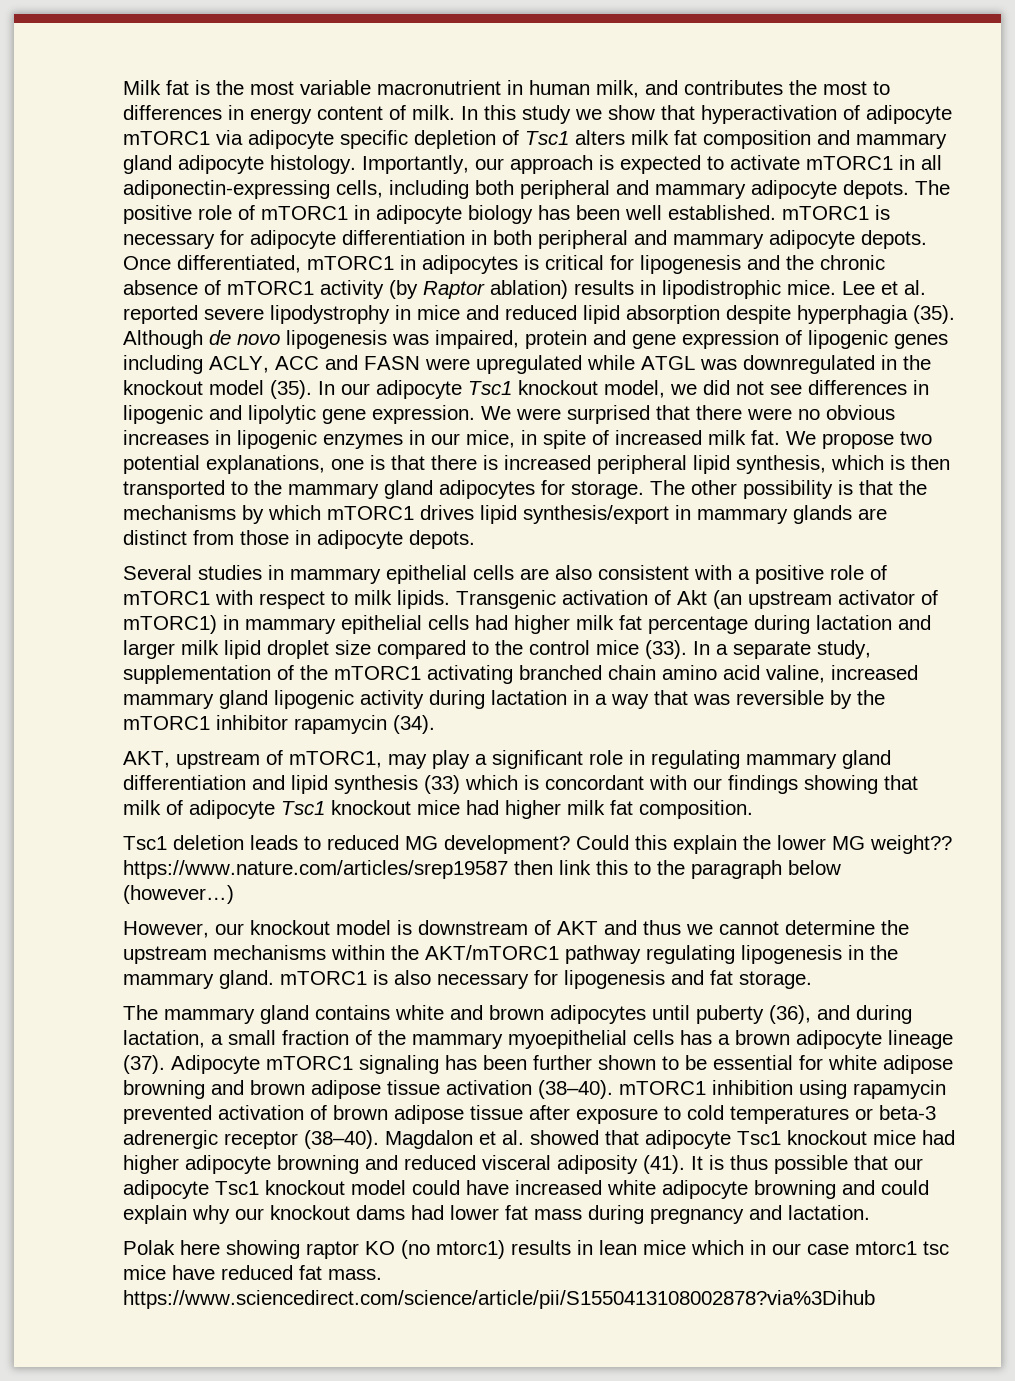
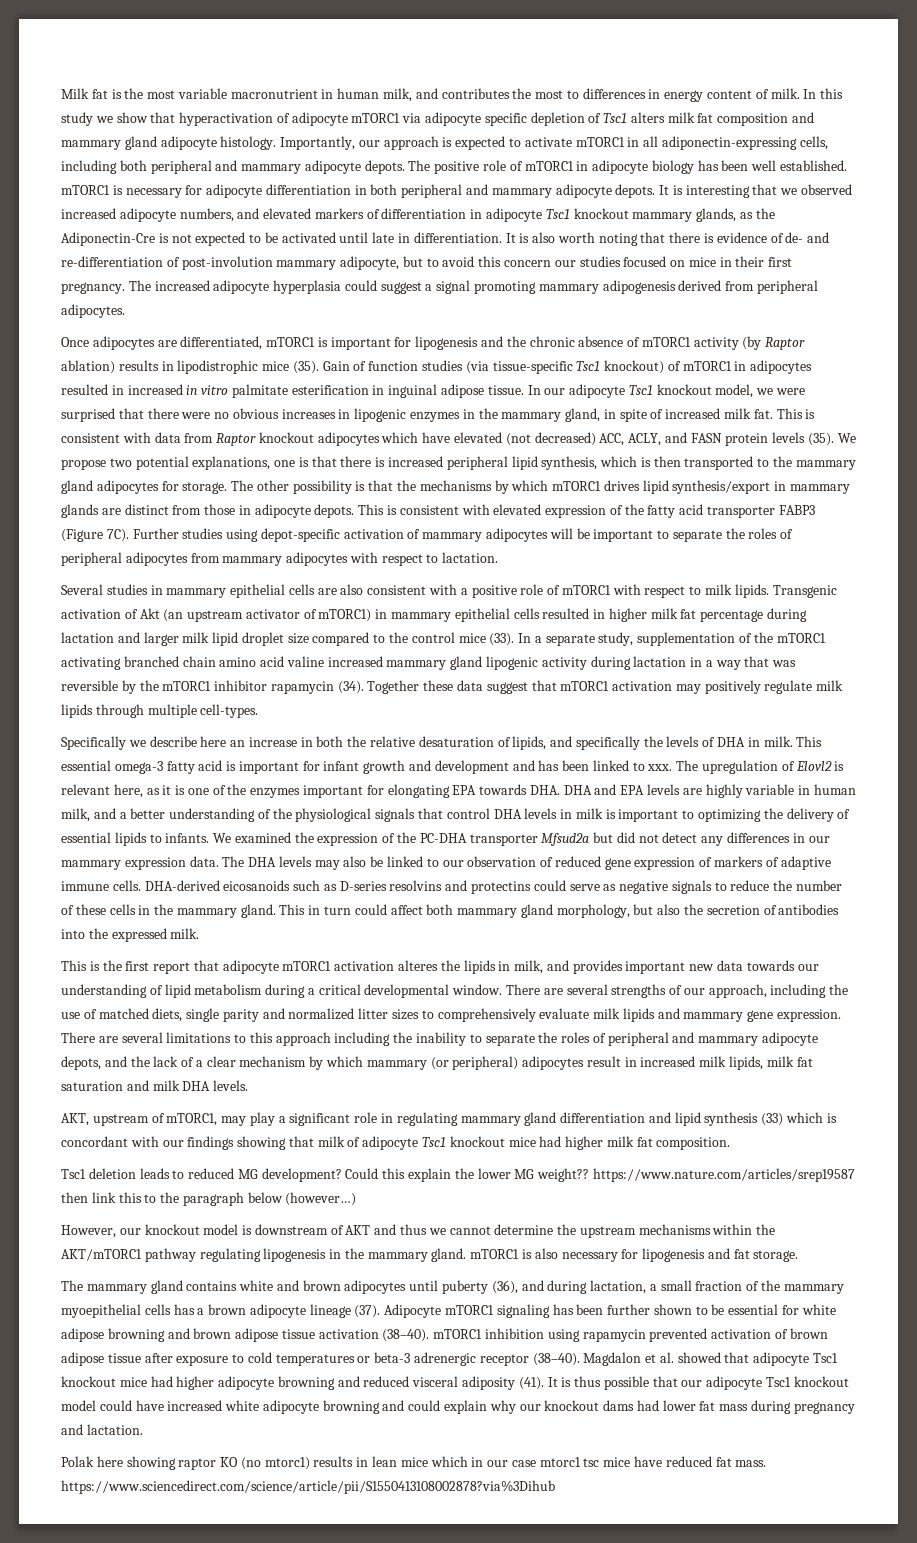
[123,255,604,274] Once differentiated, mTORC1 in adipocytes is critical -> [659,184,853,198] [61,208,775,222] [61,232,830,246] [61,256,793,270] [61,280,818,294] [61,304,125,318] [61,336,391,350] It is interesting that we observed increased adipocyte numbers, and elevated markers of differentiation in adipocyte Tsc1 knockout mammary glands, as the Adiponectin-Cre is not expected to be activated until late in differentiation. It is also worth noting that there is evidence of de- and re-differentiation of post-involution mammary adipocyte, but to avoid this concern our studies focused on mice in their first pregnancy. The increased adipocyte hyperplasia could suggest a signal promoting mammary adipogenesis derived from peripheral adipocytes. // Once adipocytes are differentiated, mTORC1 is important
[787,280,926,295] [123,305,955,324] [123,330,948,349] [123,355,931,374] [123,380,312,399] mice. Lee et al. reported severe lipodystrophy in mice and reduced lipid absorption despite hyperphagia (35). Although de novo lipogenesis was impaired, protein and gene expression of lipogenic genes including ACLY, ACC and FASN were upregulated while ATGL was downregulated in the knockout model (35). -> [262,360,813,374] [61,384,524,398] mice (35). Gain of function studies (via tissue-specific Tsc1 knockout) of mTORC1 in adipocytes resulted in increased in vitro palmitate esterification in inguinal adipose tissue.
[703,380,929,395] [123,405,511,424] did not see differences in lipogenic and lipolytic gene expression. We -> (774, 391) none
[431,430,515,448] our mice, -> [478,408,601,422] the mammary gland,
(780, 437) none -> [776,408,816,419] [61,432,835,446] This is consistent with data from Raptor knockout adipocytes which have elevated (not decreased) ACC, ACLY, and FASN protein levels (35).
(475, 539) none -> [358,504,815,518] [61,528,794,542] [61,552,499,566] This is consistent with elevated expression of the fatty acid transporter FABP3 (Figure 7C). Further studies using depot-specific activation of mammary adipocytes will be important to separate the roles of peripheral adipocytes from mammary adipocytes with respect to lactation.
[475,615,508,630] had -> [542,608,606,619] resulted in
[766,665,825,683] valine, -> [286,656,324,667] valine
(435, 724) none -> [367,680,844,694] [61,704,259,718] [61,736,823,750] [61,760,845,774] [61,784,856,798] [61,808,851,822] [61,832,830,846] [61,856,831,870] [61,880,843,894] [61,904,840,918] [61,928,200,942] [61,960,819,974] [61,984,849,998] [61,1008,842,1022] [61,1032,819,1046] [61,1056,813,1070] [61,1080,249,1091] Together these data suggest that mTORC1 activation may positively regulate milk lipids through multiple cell-types. // Specifically we describe here an increase in both the relative desaturation of lipids, and specifically the levels of DHA in milk. This essential omega-3 fatty acid is important for infant growth and development and has been linked to xxx. The upregulation of Elovl2 is relevant here, as it is one of the enzymes important for elongating EPA towards DHA. DHA and EPA levels are highly variable in human milk, and a better understanding of the physiological signals that control DHA levels in milk is important to optimizing the delivery of essential lipids to infants. We examined the expression of the PC-DHA transporter Mfsud2a but did not detect any differences in our mammary expression data. The DHA levels may also be linked to our observation of reduced gene expression of markers of adaptive immune cells. DHA-derived eicosanoids such as D-series resolvins and protectins could serve as negative signals to reduce the number of these cells in the mammary gland. This in turn could affect both mammary gland morphology, but also the secretion of antibodies into the expressed milk. // This is the first report that adipocyte mTORC1 activation alteres the lipids in milk, and provides important new data towards our understanding of lipid metabolism during a critical developmental window. There are several strengths of our approach, including the use of matched diets, single parity and normalized litter sizes to comprehensively evaluate milk lipids and mammary gene expression. There are several limitations to this approach including the inability to separate the roles of peripheral and mammary adipocyte depots, and the lack of a clear mechanism by which mammary (or peripheral) adipocytes result in increased milk lipids, milk fat saturation and milk DHA levels.

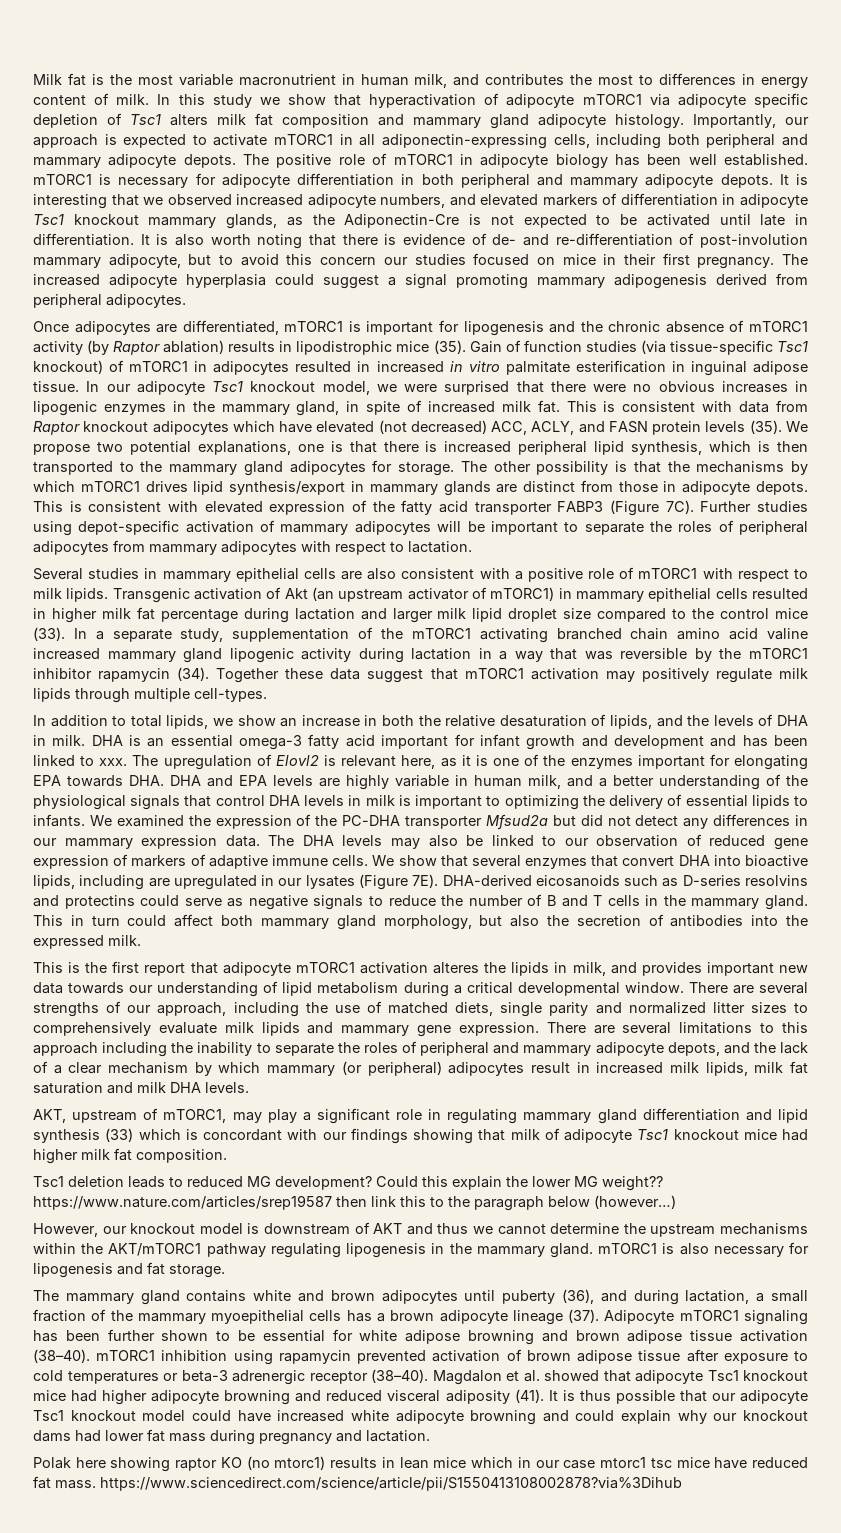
[61,736,227,750] Specifically we describe here -> [33,715,276,729] In addition to total lipids, we show
[575,736,640,750] specifically -> (683, 721) none
[796,736,823,747] This -> [91,735,165,747] DHA is an
[226,761,237,771] is -> (375, 741) none
(141, 885) none -> [372,855,808,869] [33,874,439,890] We show that several enzymes that convert DHA into bioactive lipids, including are upregulated in our lysates (Figure 7E).
[75,904,106,915] these -> [546,895,603,907] B and T

